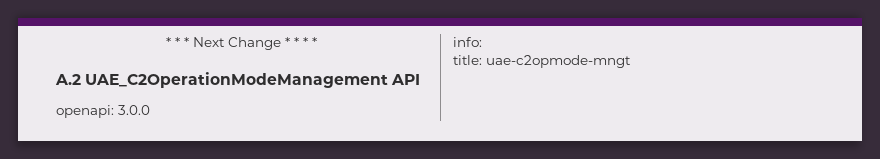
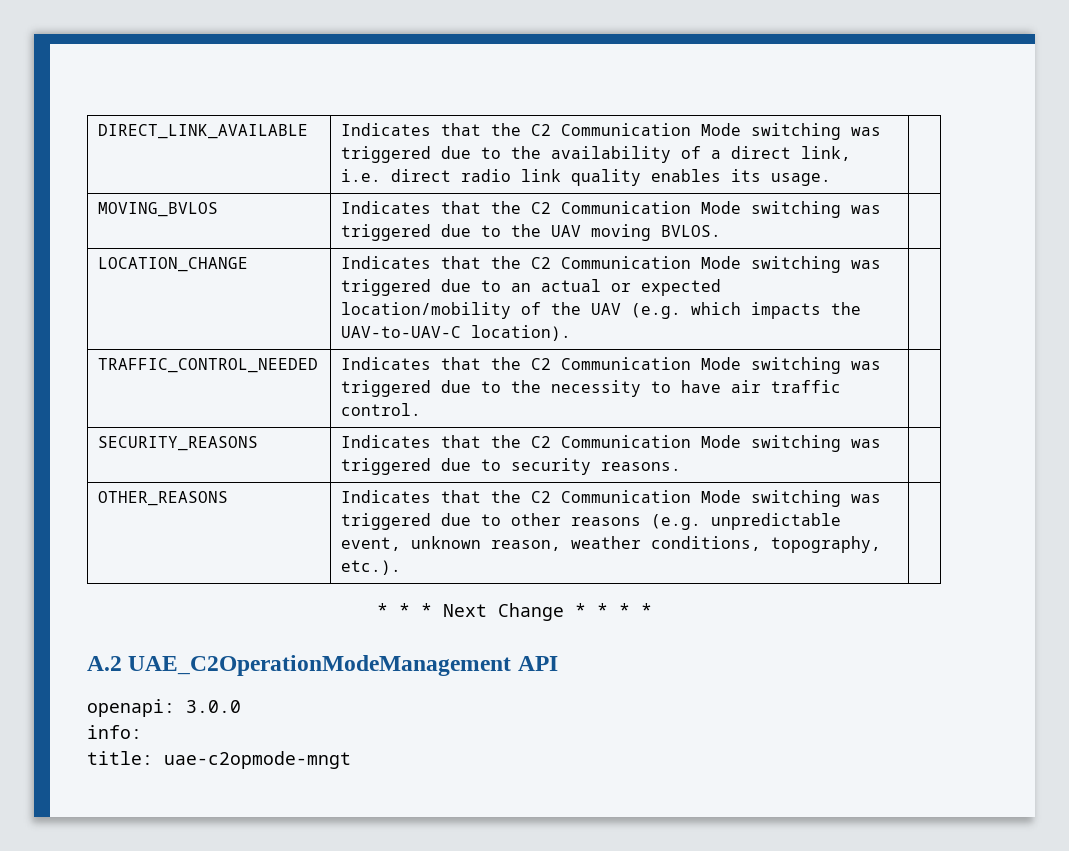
(166, 42) none -> [98,124,309,139] [341,123,882,140] [341,146,852,163] [341,169,832,186] [98,202,219,217] [341,201,882,218] [341,224,722,241] [98,257,249,272] [341,256,882,273] [341,279,722,296] [341,302,862,319] [341,325,572,341] [98,358,319,373] [341,357,882,374] [341,380,842,397] [341,403,422,416] [98,436,259,451] [341,435,882,452] [341,458,682,475] [98,491,229,506] [341,490,882,507] [341,513,842,530] [341,536,882,553] [341,560,402,575] DIRECT_LINK_AVAILABLE | Indicates that the C2 Communication Mode switching was triggered due to the availability of a direct link, i.e. direct radio link quality enables its usage. | // MOVING_BVLOS | Indicates that the C2 Communication Mode switching was triggered due to the UAV moving BVLOS. | // LOCATION_CHANGE | Indicates that the C2 Communication Mode switching was triggered due to an actual or expected location/mobility of the UAV (e.g. which impacts the UAV-to-UAV-C location). | // TRAFFIC_CONTROL_NEEDED | Indicates that the C2 Communication Mode switching was triggered due to the necessity to have air traffic control. | // SECURITY_REASONS | Indicates that the C2 Communication Mode switching was triggered due to security reasons. | // OTHER_REASONS | Indicates that the C2 Communication Mode switching was triggered due to other reasons (e.g. unpredictable event, unknown reason, weather conditions, topography, etc.). | //

